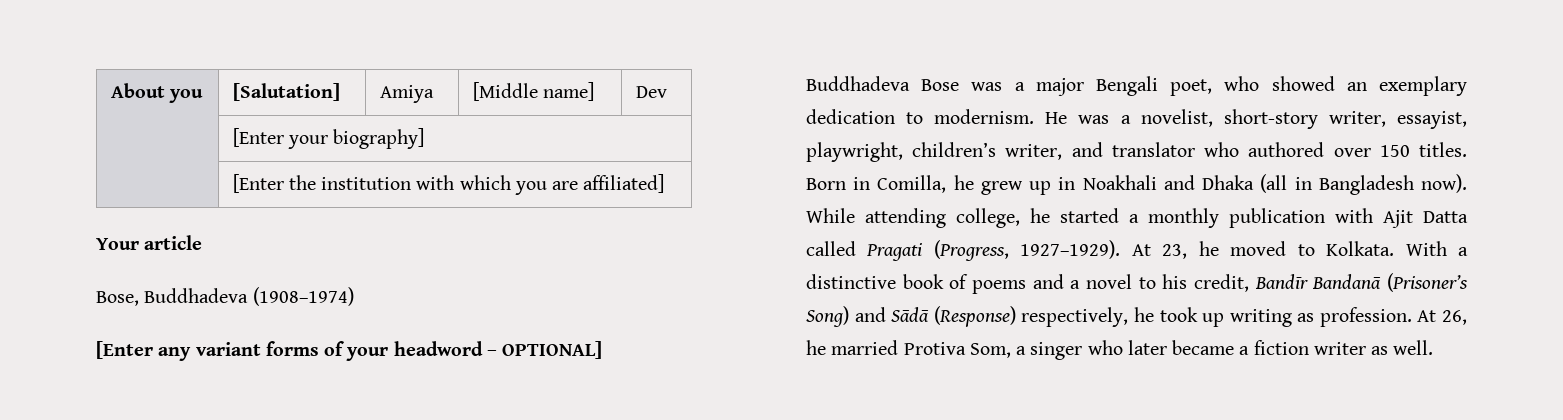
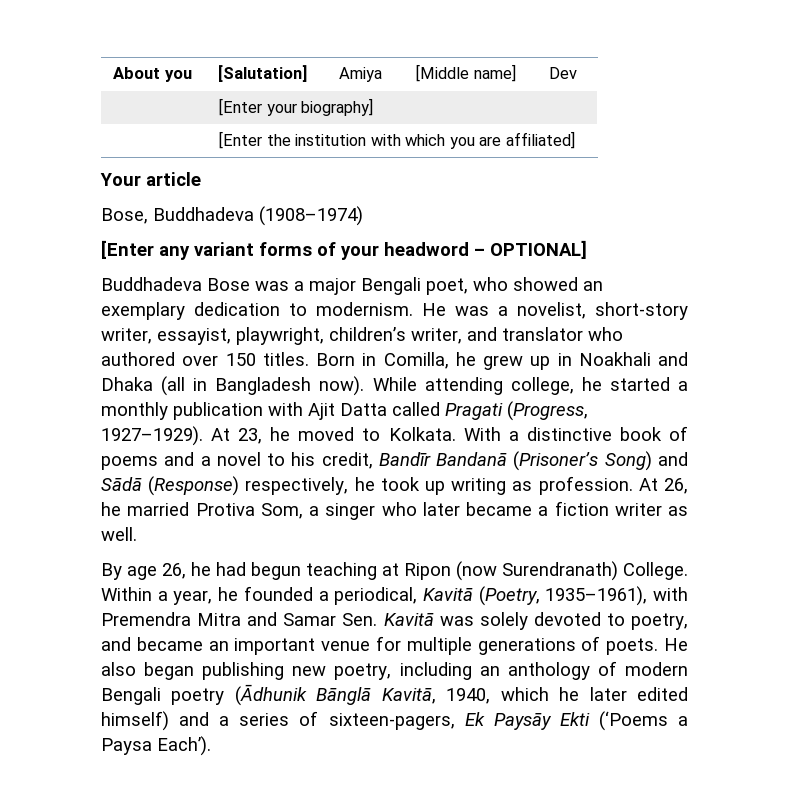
(1434, 347) none -> [101,561,688,581] [101,586,688,606] [101,612,689,630] [101,636,688,655] [101,661,688,680] [101,684,689,706] [101,711,689,731] [101,736,211,756] // By age 26, he had begun teaching at Ripon (now Surendranath) College. Within a year, he founded a periodical, Kavitā (Poetry, 1935–1961), with Premendra Mitra and Samar Sen. Kavitā was solely devoted to poetry, and became an important venue for multiple generations of poets. He also began publishing new poetry, including an anthology of modern Bengali poetry (Ādhunik Bānglā Kavitā, 1940, which he later edited himself) and a series of sixteen-pagers, Ek Paysāy Ekti (‘Poems a Paysa Each’).

